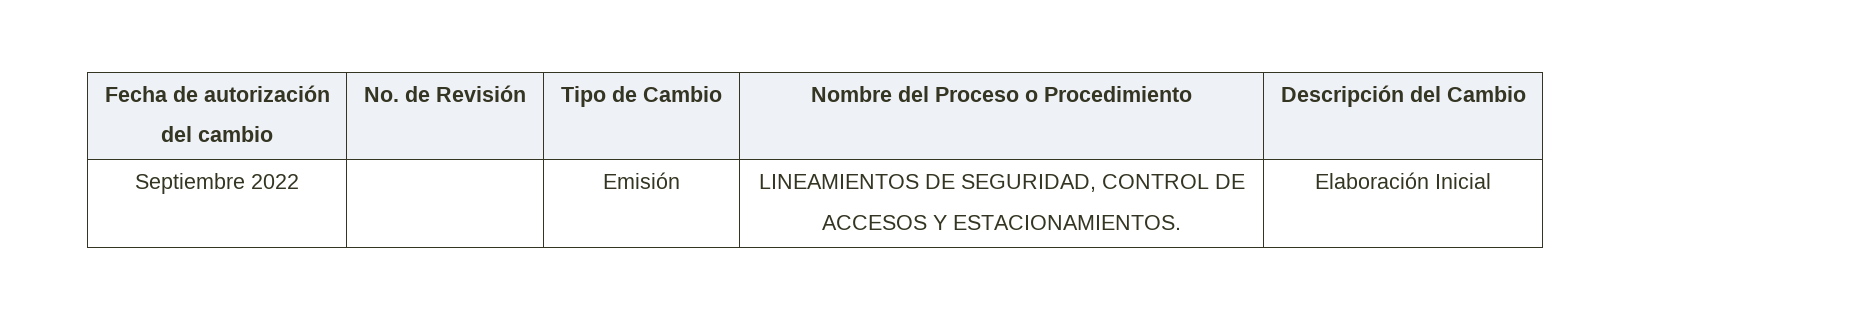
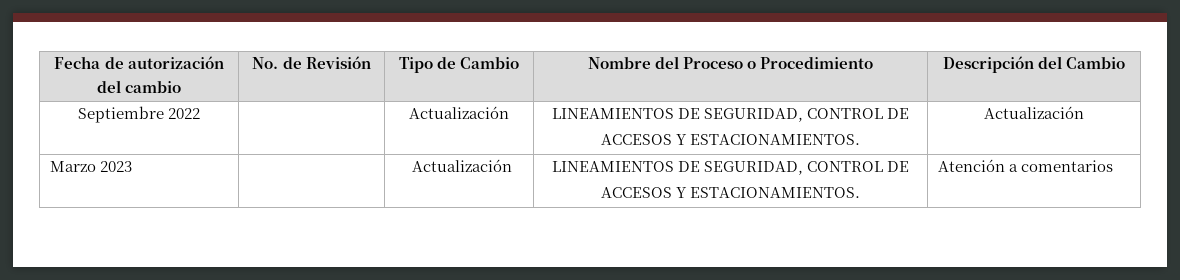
[603,172,680,189] [758,174,1245,192] [822,215,1181,230] [1315,172,1491,189] Emisión | LINEAMIENTOS DE SEGURIDAD, CONTROL DE // ACCESOS Y ESTACIONAMIENTOS. | Elaboración Inicial -> [409,106,509,119] [551,108,910,122] [600,134,861,145] [984,106,1084,119] [49,161,133,172] [412,159,513,172] [551,161,910,175] [600,187,861,198] [937,159,1114,172] Actualización | LINEAMIENTOS DE SEGURIDAD, CONTROL DE // ACCESOS Y ESTACIONAMIENTOS. | Actualización // Marzo 2023 | | Actualización | LINEAMIENTOS DE SEGURIDAD, CONTROL DE // ACCESOS Y ESTACIONAMIENTOS. | Atención a comentarios

